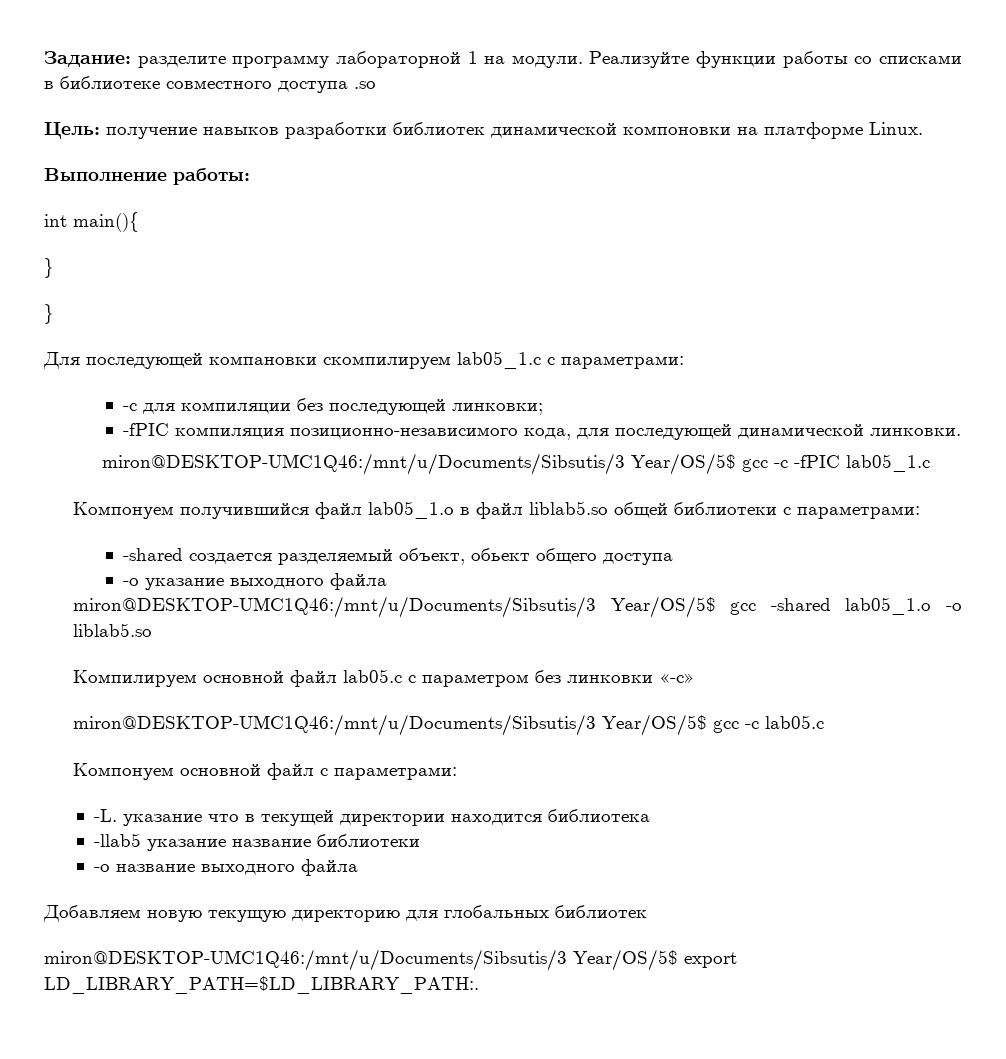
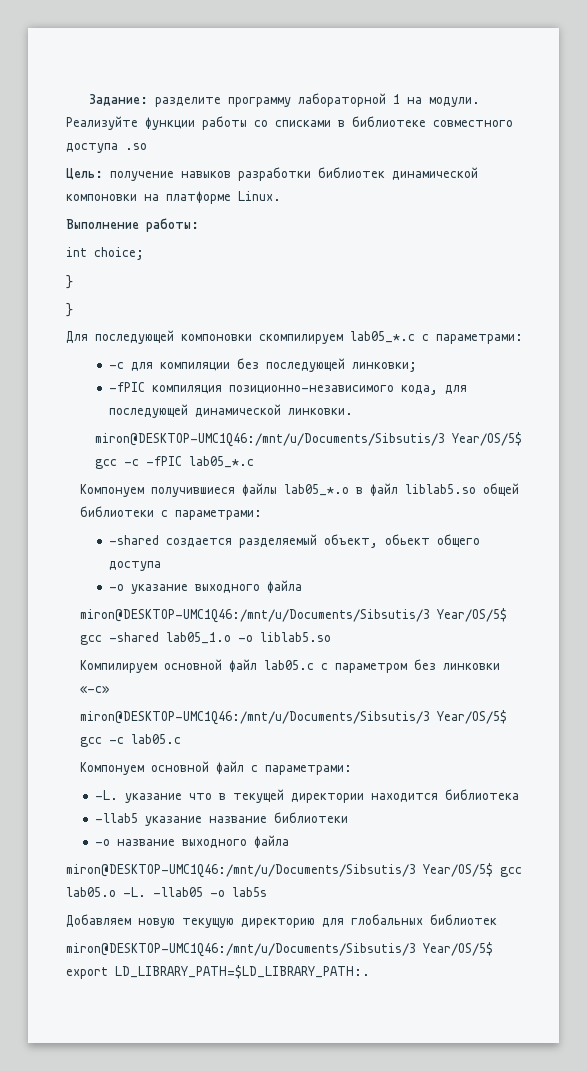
[73,212,139,232] main(){ -> [94,247,144,260] choice;
[209,351,541,369] компановки скомпилируем lab05_1.c -> [181,331,415,344] компоновки скомпилируем lab05_*.c
[846,454,931,472] [73,501,455,519] lab05_1.c // Компонуем получившийся файл lab05_1.o -> [188,456,254,468] [80,483,350,497] lab05_*.c // Компонуем получившиеся файлы lab05_*.o
(359, 867) none -> [66,863,522,878] [66,887,267,897] // miron@DESKTOP-UMC1Q46:/mnt/u/Documents/Sibsutis/3 Year/OS/5$ gcc lab05.o -L. -llab05 -o lab5s

